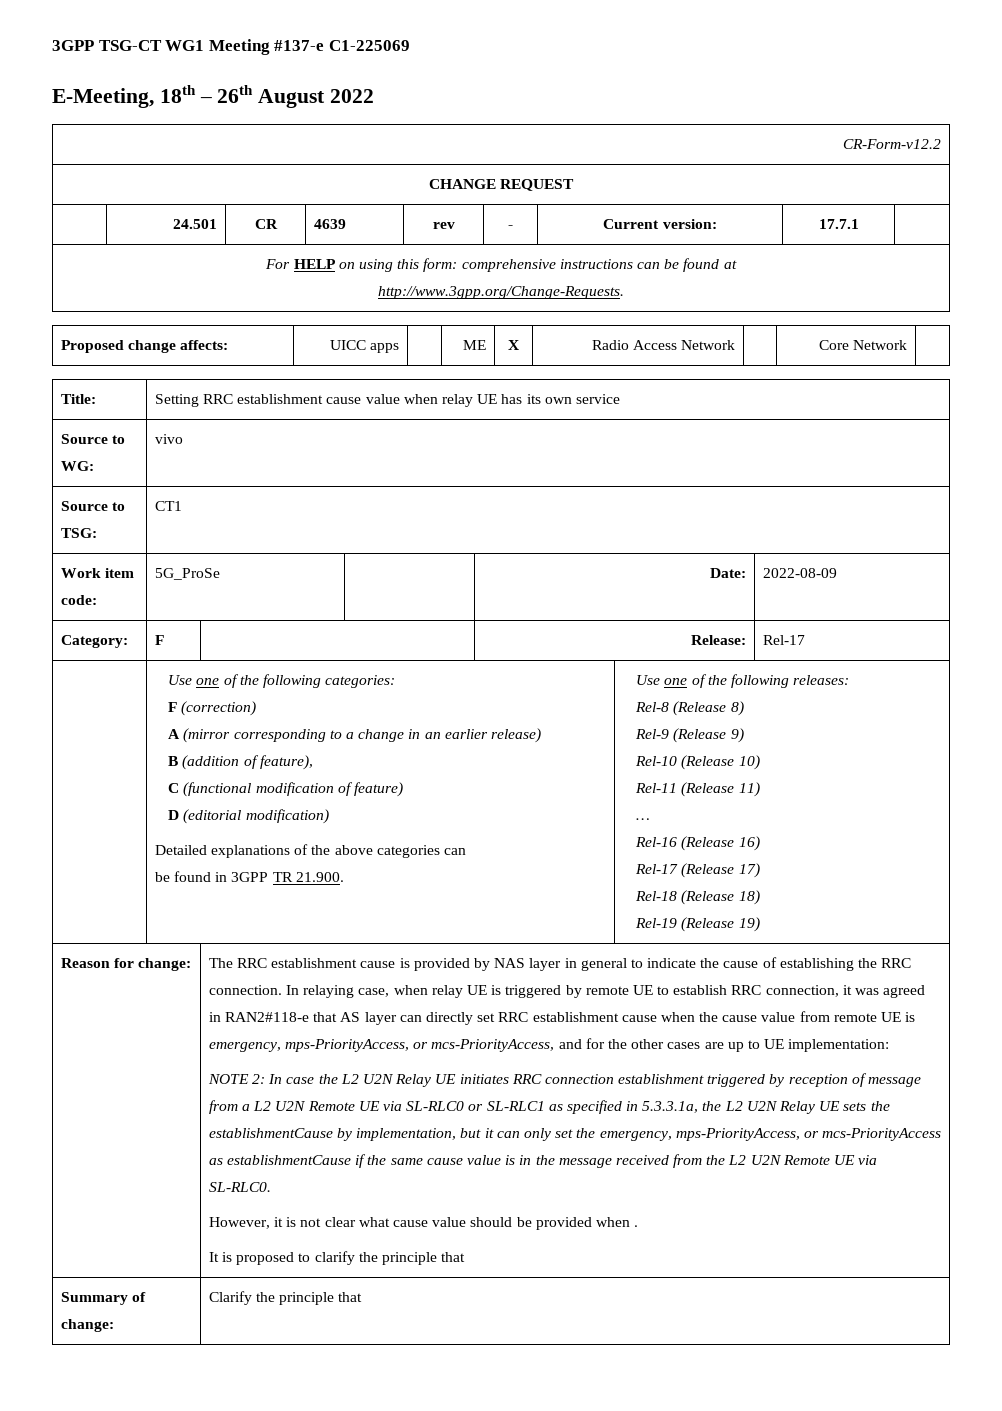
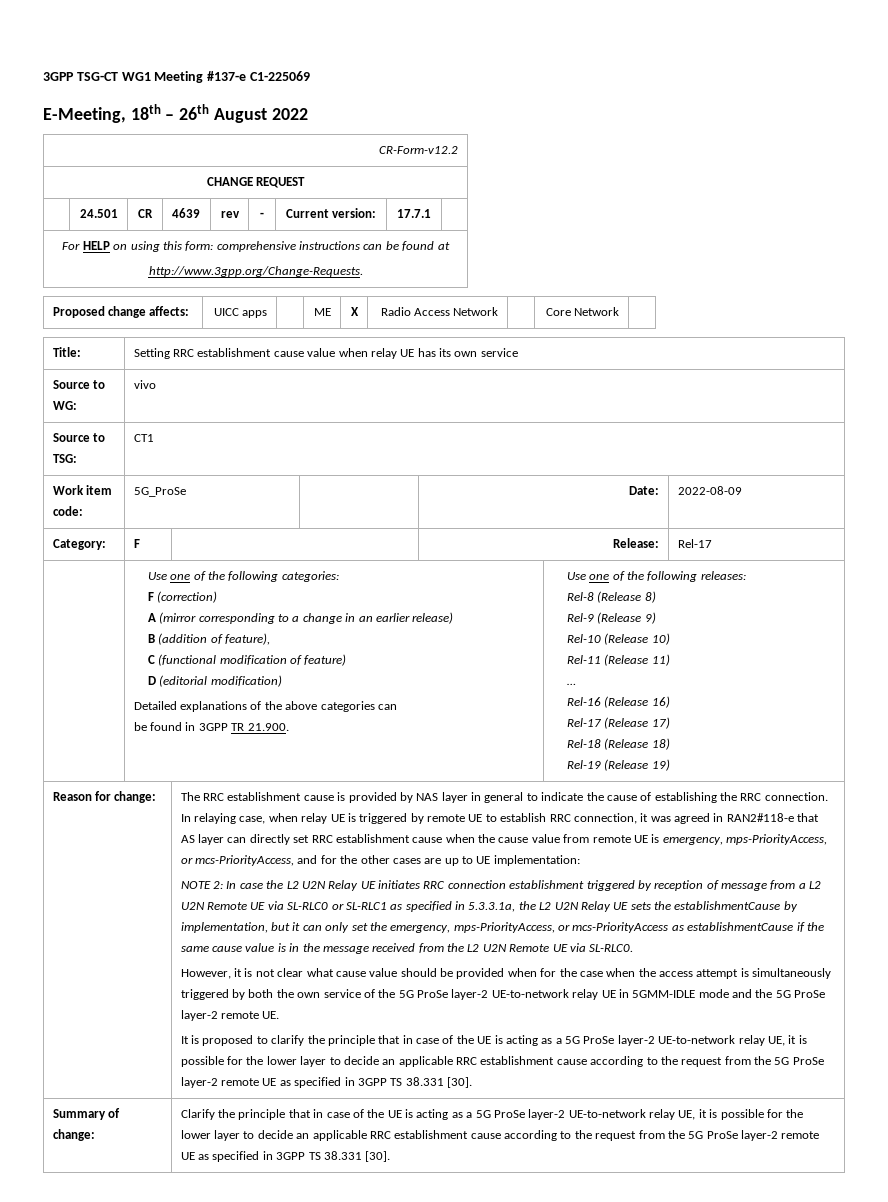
[634,1225,639,1227] . -> [540,968,832,979] [180,989,826,1000] [180,1010,280,1021] for the case when the access attempt is simultaneously triggered by both the own service of the 5G ProSe layer-2 UE-to-network relay UE in 5GMM-IDLE mode and the 5G ProSe layer-2 remote UE.
(466, 1257) none -> [402,1035,807,1046] [180,1056,824,1067] [180,1077,473,1088] in case of the UE is acting as a 5G ProSe layer-2 UE-to-network relay UE, it is possible for the lower layer to decide an applicable RRC establishment cause according to the request from the 5G ProSe layer-2 remote UE as specified in 3GPP TS 38.331 [30].
(363, 1297) none -> [313,1109,804,1120] [180,1130,820,1141] [180,1151,391,1162] in case of the UE is acting as a 5G ProSe layer-2 UE-to-network relay UE, it is possible for the lower layer to decide an applicable RRC establishment cause according to the request from the 5G ProSe layer-2 remote UE as specified in 3GPP TS 38.331 [30].

